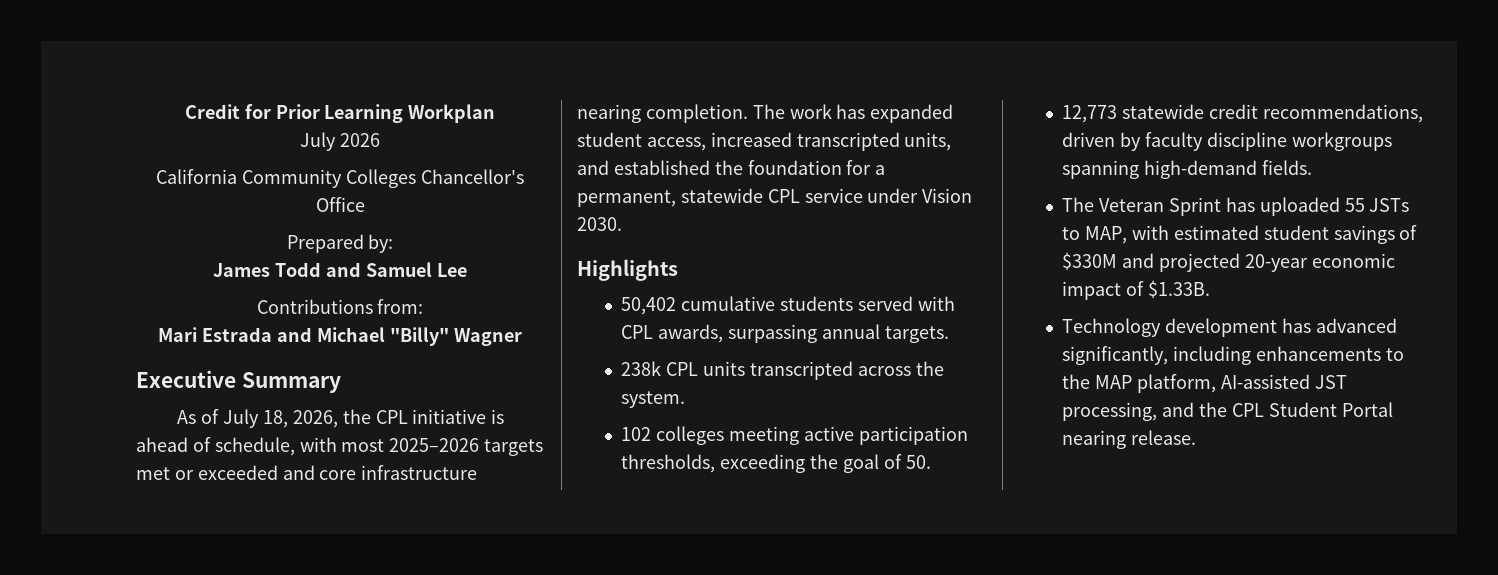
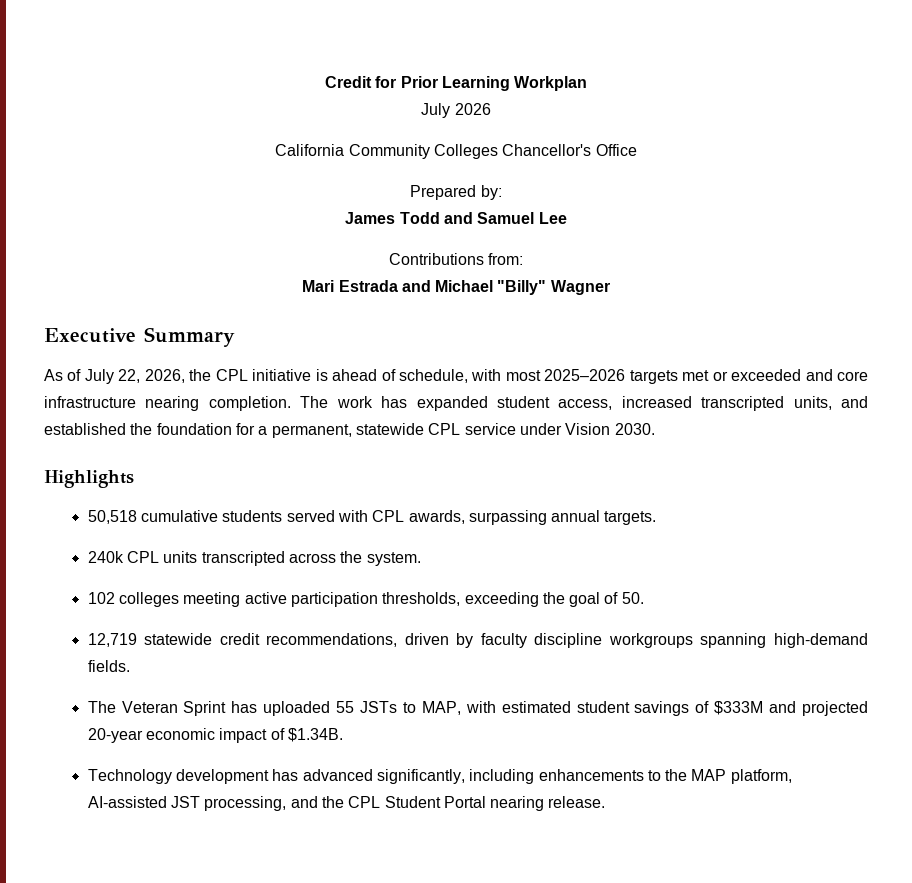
[262,410,288,428] 18, -> [118,369,141,383] 22,
[621,297,677,315] 50,402 -> [87,510,137,524] 50,518
[621,361,662,376] 238k -> [87,551,124,563] 240k
[1062,105,1118,123] 12,773 -> [87,633,137,647] 12,719
[1062,252,1118,270] $330M -> [714,701,764,715] $333M
[1147,280,1210,298] $1.33B. -> [287,728,343,742] $1.34B.

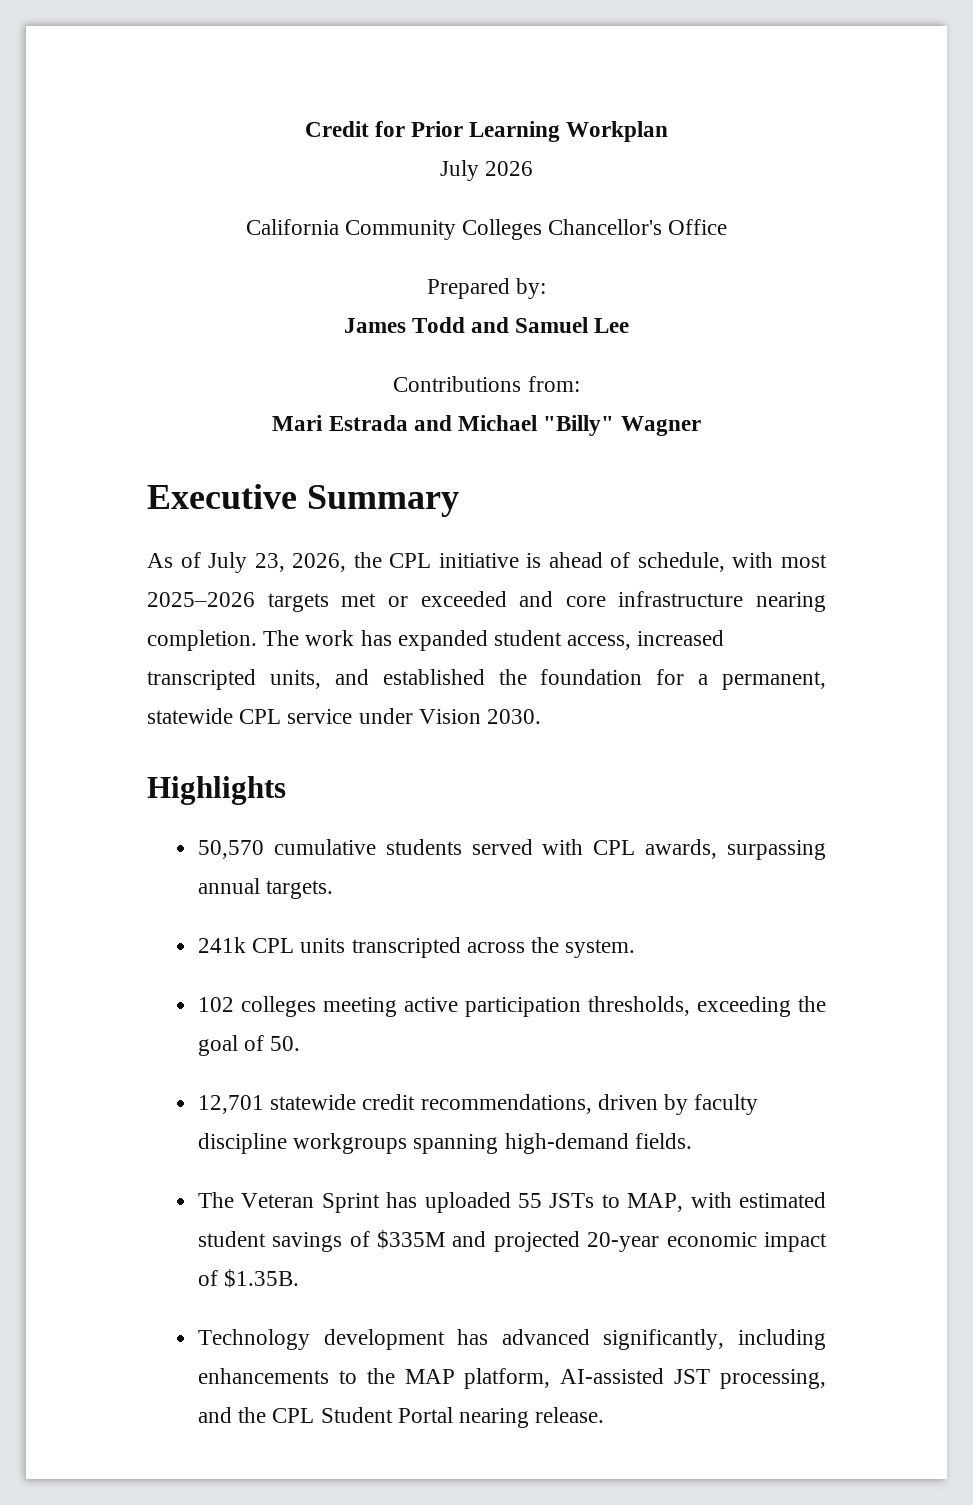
[118,369,141,383] 22, -> [254,553,285,572] 23,
[87,510,137,524] 50,518 -> [197,840,264,859] 50,570
[87,551,124,563] 240k -> [197,937,246,953] 241k
[87,633,137,647] 12,719 -> [197,1095,264,1114] 12,701
[714,701,764,715] $333M -> [377,1230,446,1249] $335M
[287,728,343,742] $1.34B. -> [224,1269,300,1288] $1.35B.

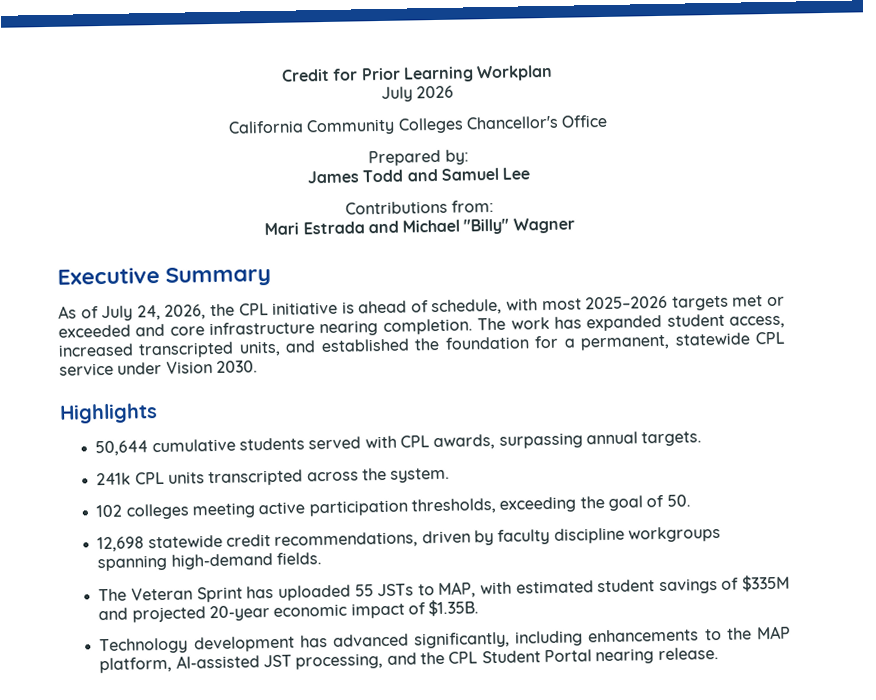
[254,553,285,572] 23, -> [136,304,161,321] 24,
[197,840,264,859] 50,570 -> [95,440,149,457] 50,644
[197,1095,264,1114] 12,701 -> [97,536,145,553] 12,698

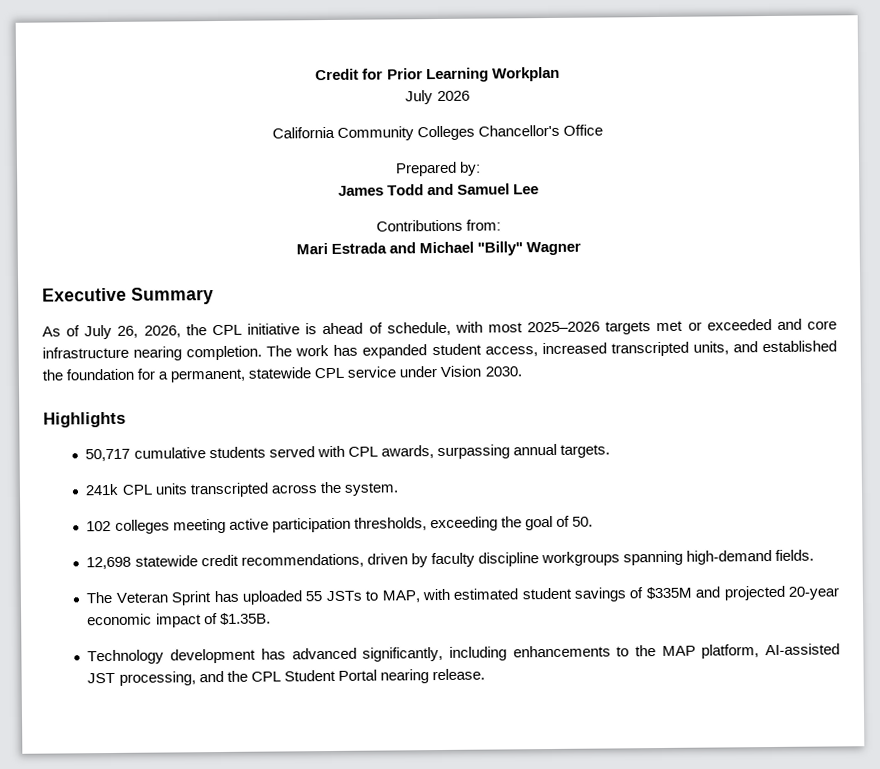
[136,304,161,321] 24, -> [117,325,139,338] 26,
[95,440,149,457] 50,644 -> [85,448,131,462] 50,717

